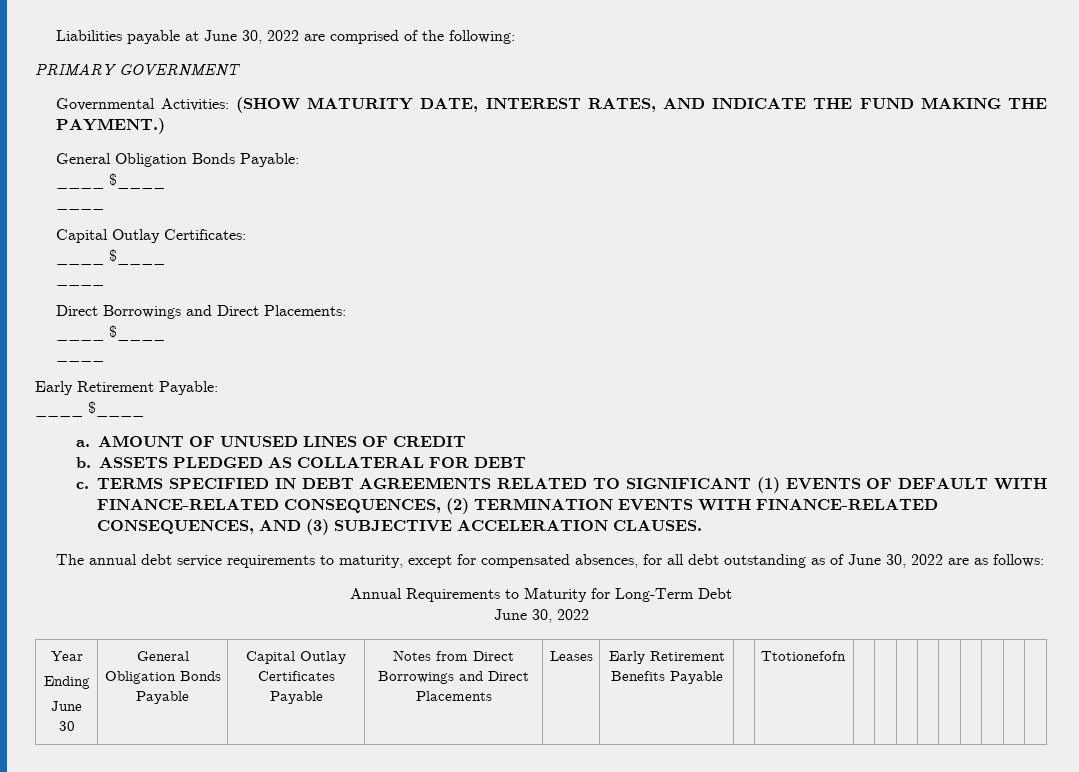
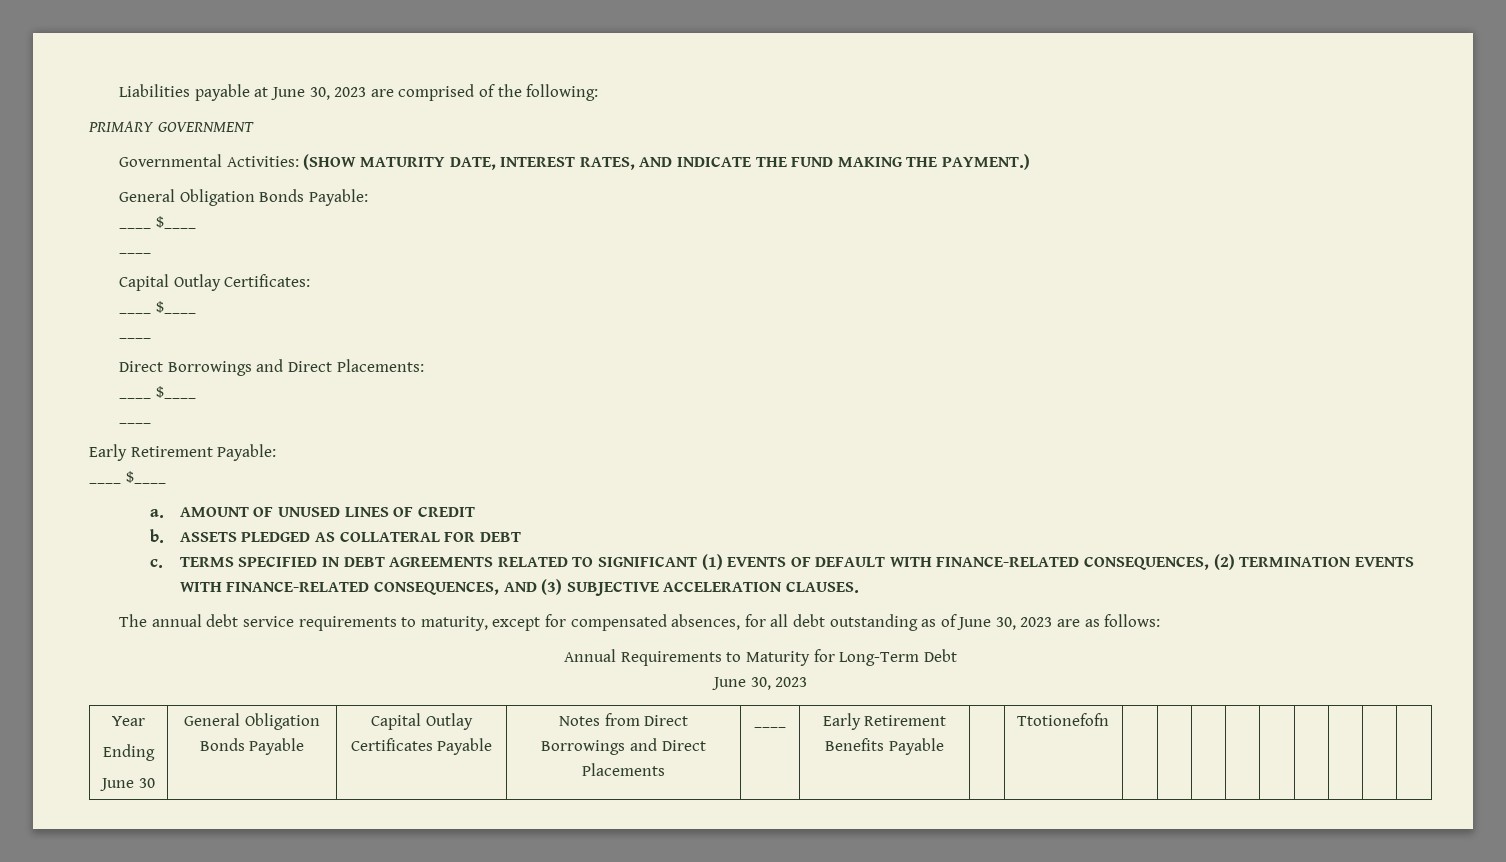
[266,30,299,41] 2022 -> [334,87,367,97] 2023
[910,554,943,565] 2022 -> [1020,617,1053,627] 2023
[556,609,589,620] 2022 -> [775,677,808,687] 2023
[549,651,593,661] Leases -> [754,726,786,728] ____

